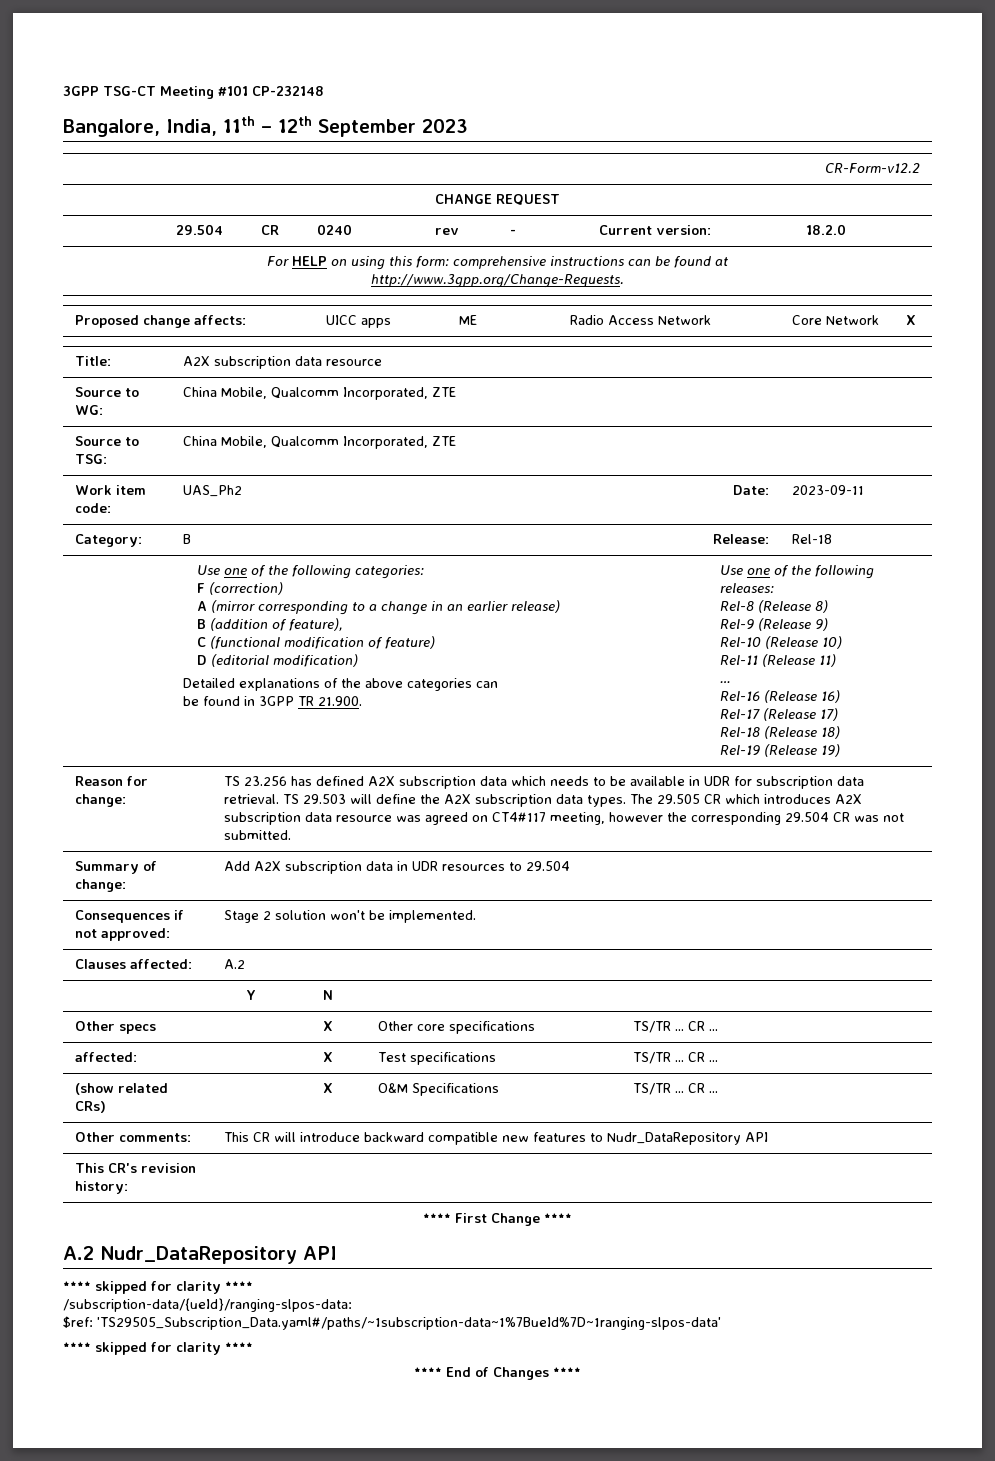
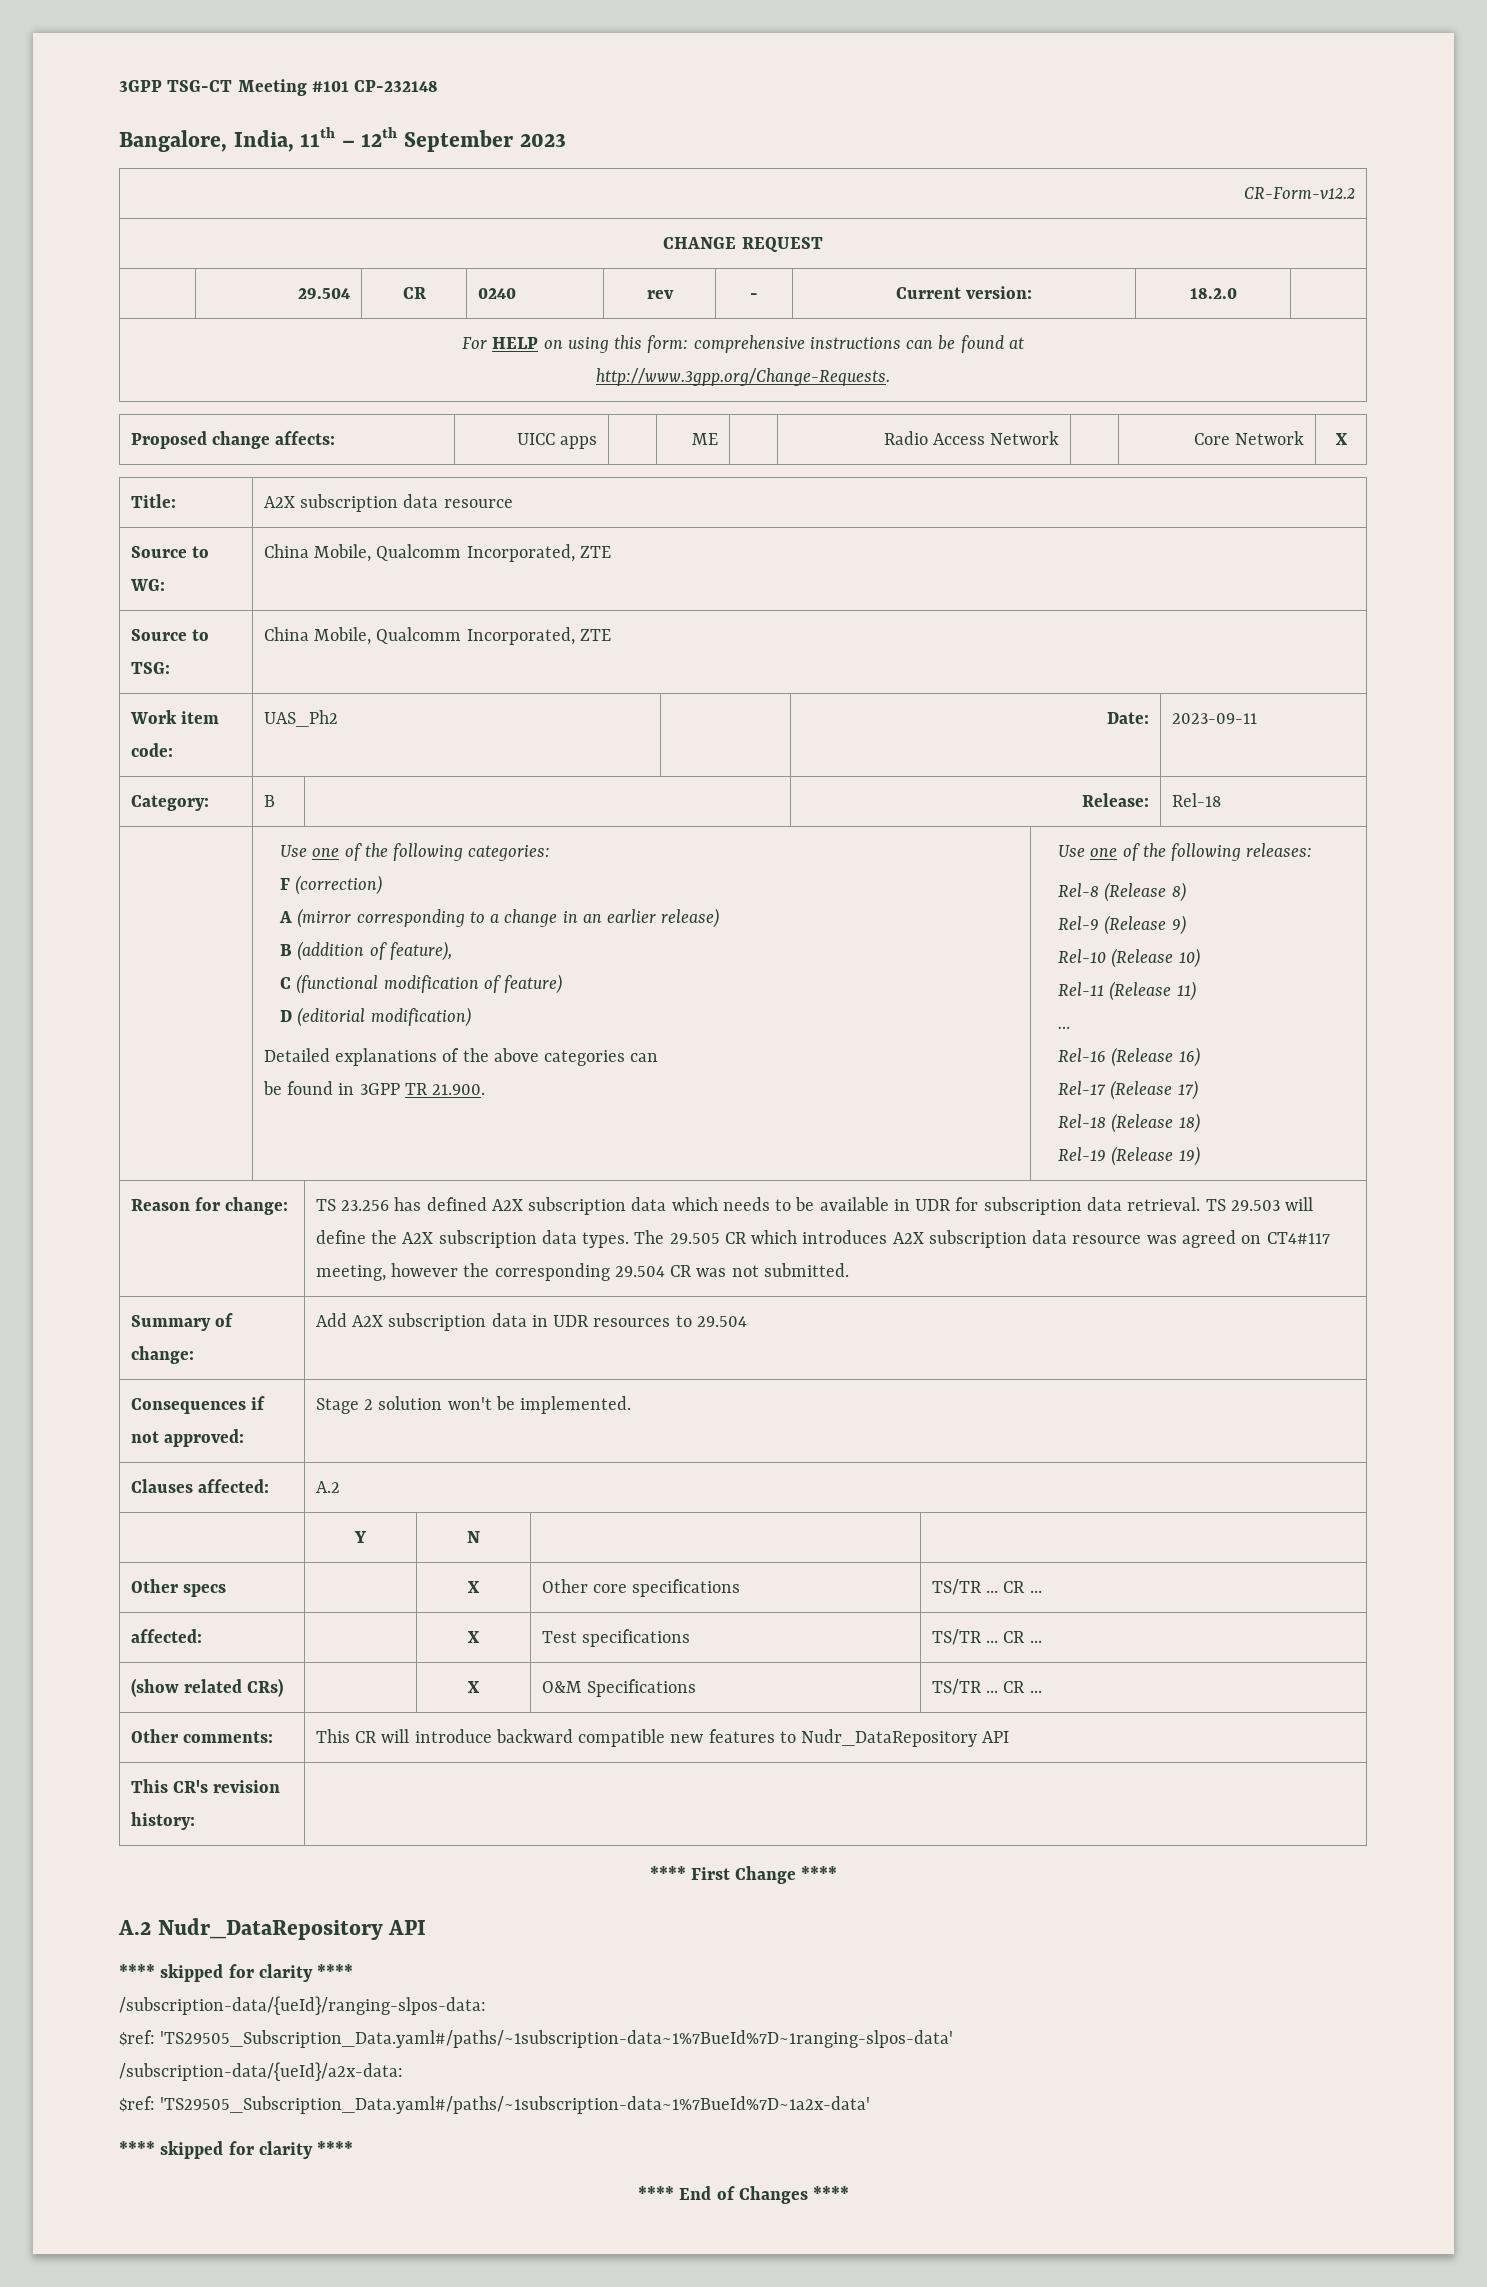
(721, 1323) none -> [119,2062,403,2081] [119,2096,871,2114] // /subscription-data/{ueId}/a2x-data: // $ref: 'TS29505_Subscription_Data.yaml#/paths/~1subscription-data~1%7BueId%7D~1a2x-data'

